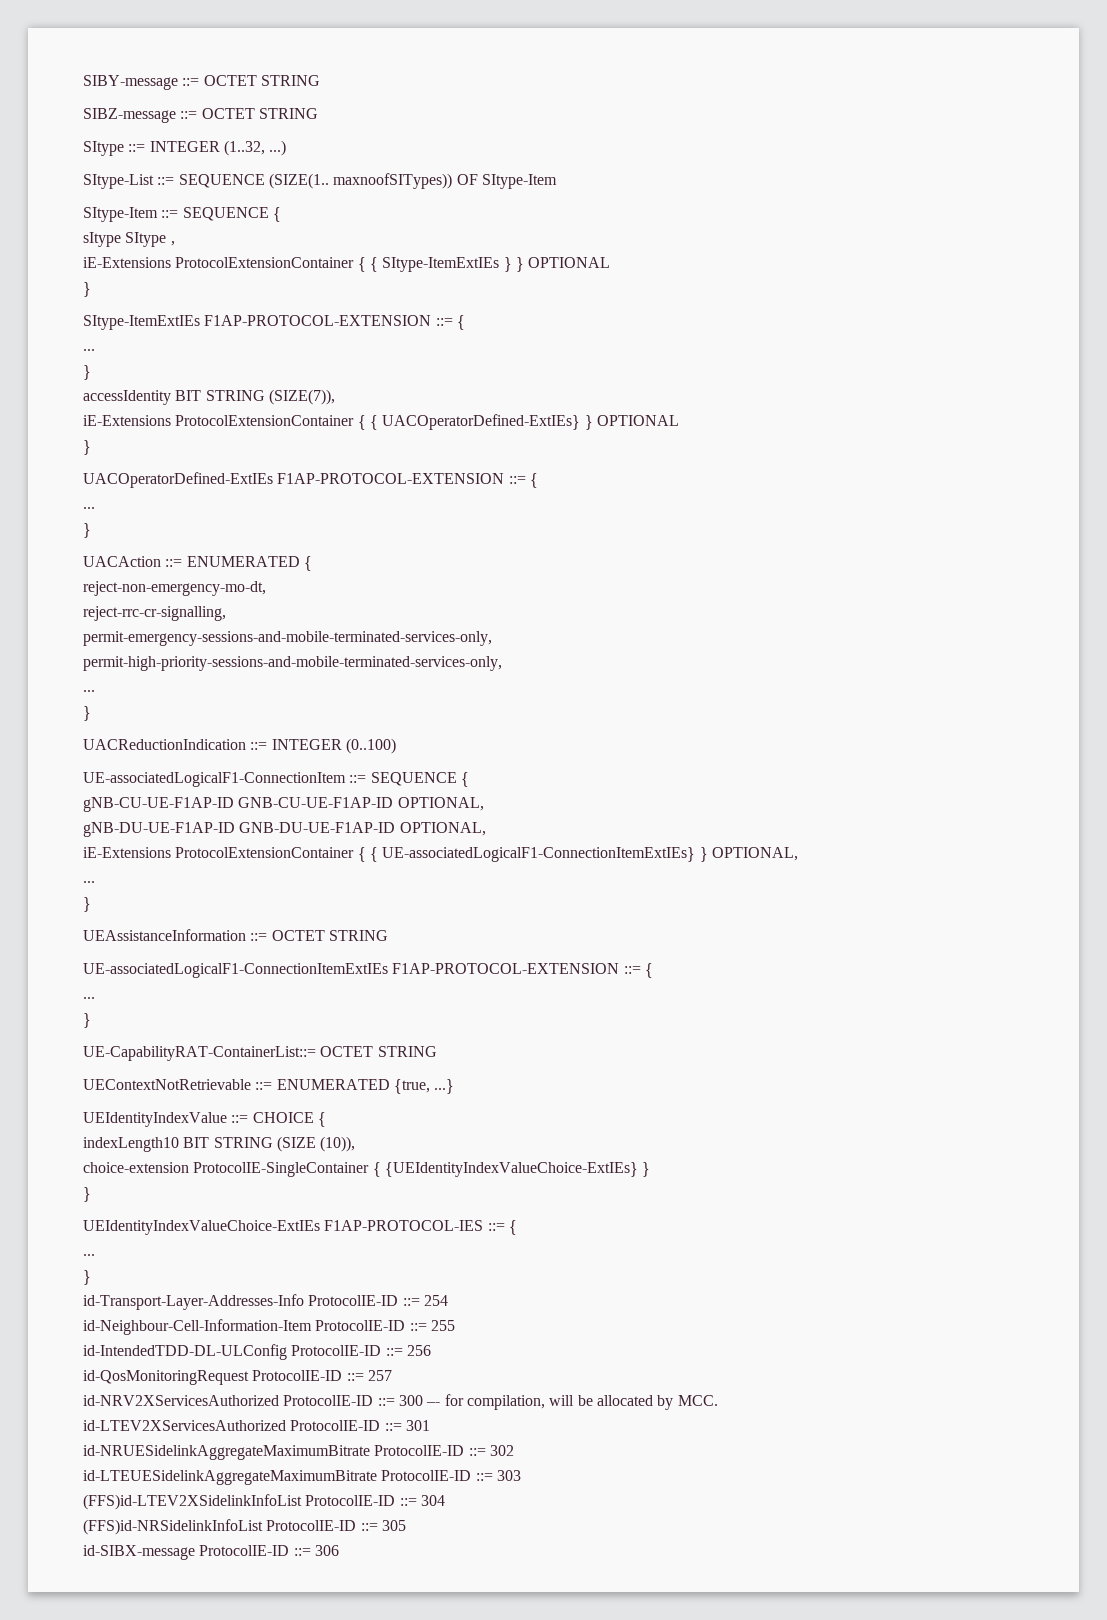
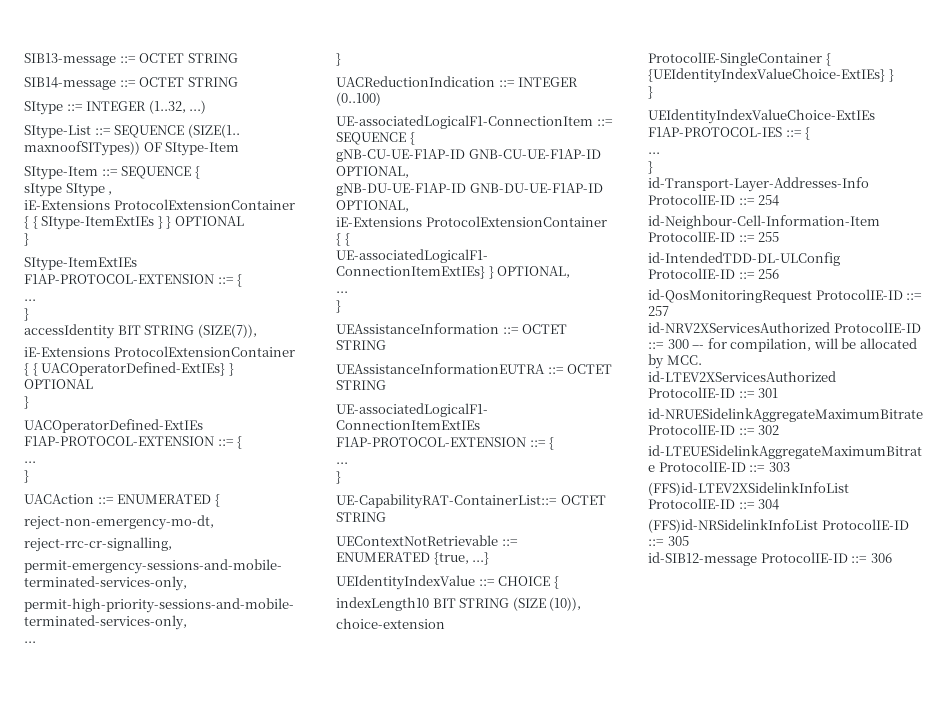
[83,75,320,90] [83,108,176,123] SIBY-message ::= OCTET STRING // SIBZ-message -> [24,53,238,66] [24,77,116,90] SIB13-message ::= OCTET STRING // SIB14-message
(388, 935) none -> [336,363,613,374] [336,380,386,390] // UEAssistanceInformationEUTRA ::= OCTET STRING
[83,1545,195,1560] id-SIBX-message -> [648,552,757,566] id-SIB12-message

